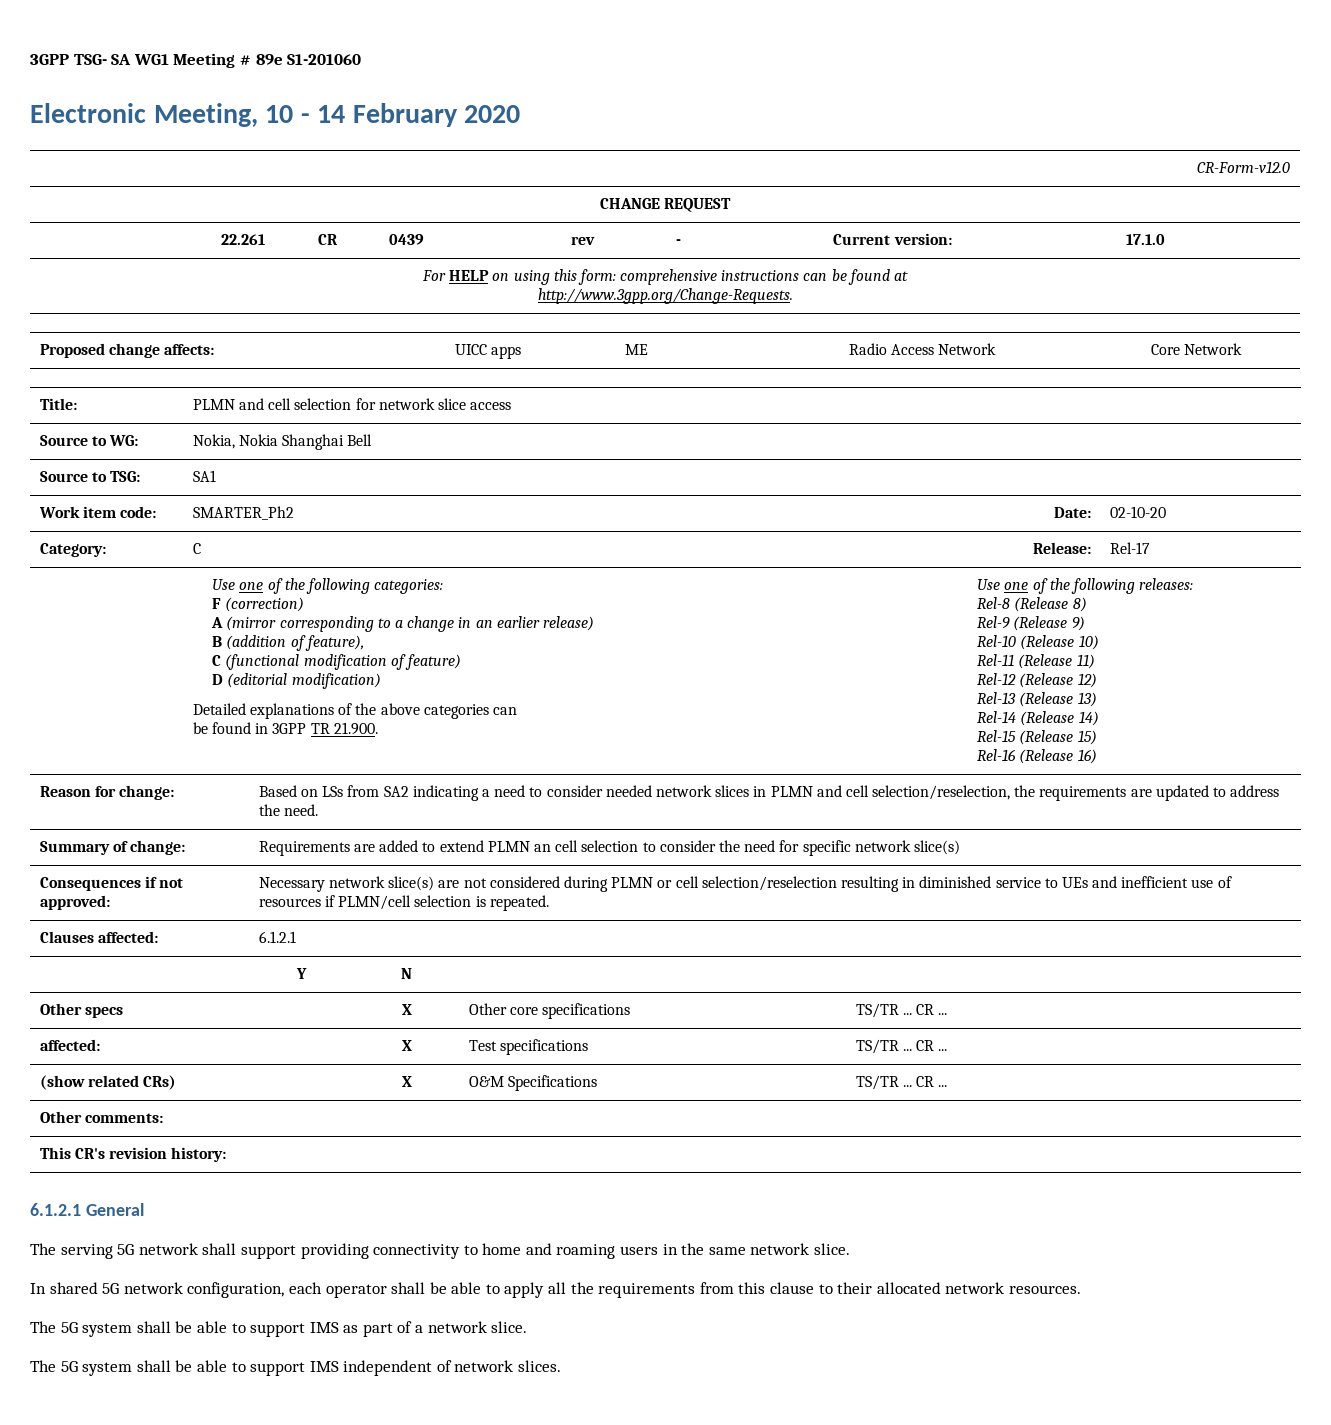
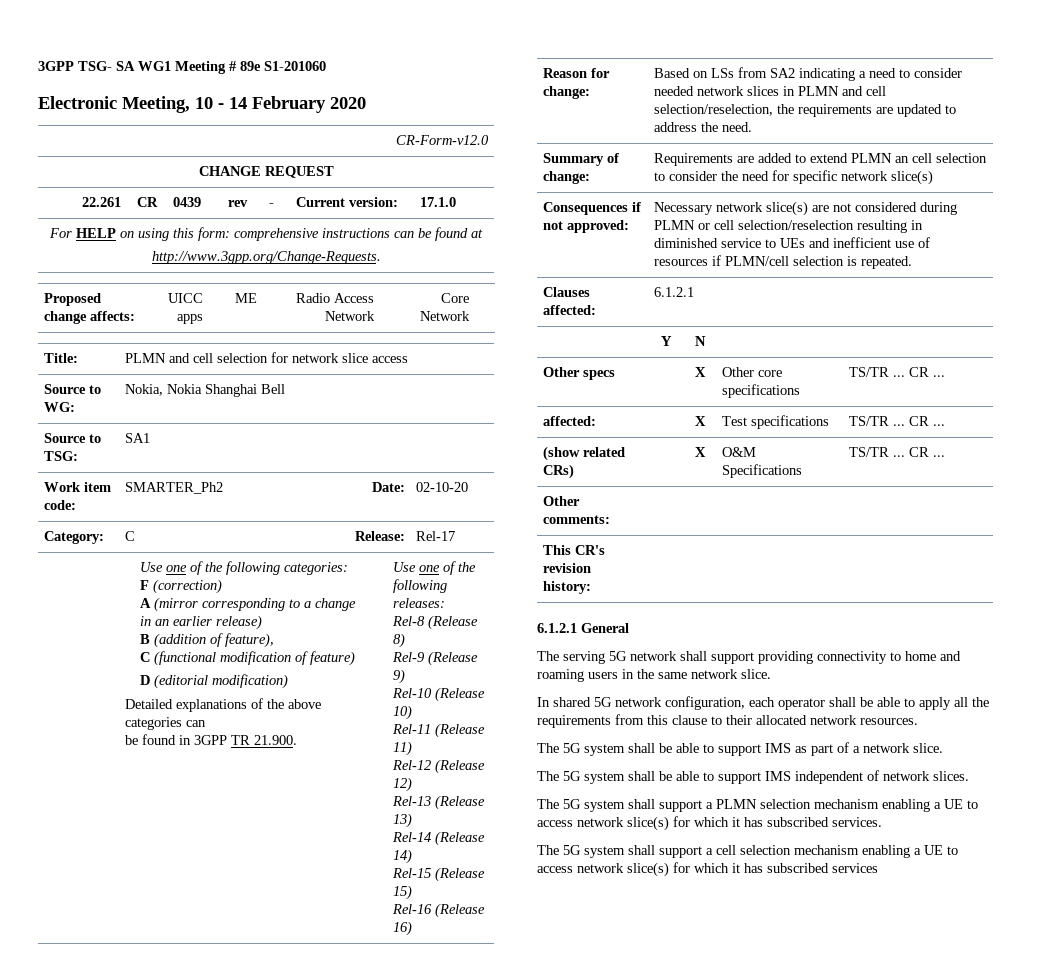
(562, 1366) none -> [537,799,978,812] [537,816,882,831] [537,845,958,858] [537,862,878,877] // The 5G system shall support a PLMN selection mechanism enabling a UE to access network slice(s) for which it has subscribed services. // The 5G system shall support a cell selection mechanism enabling a UE to access network slice(s) for which it has subscribed services

